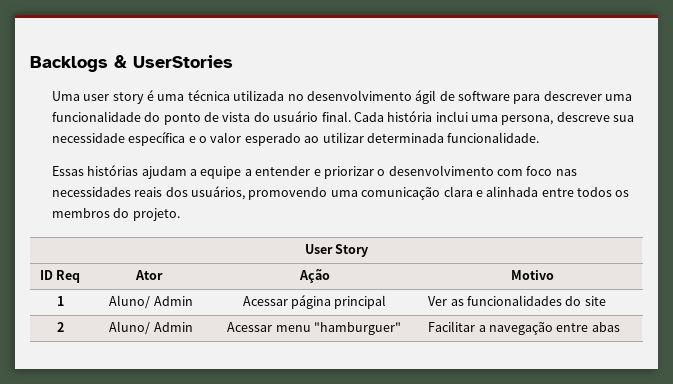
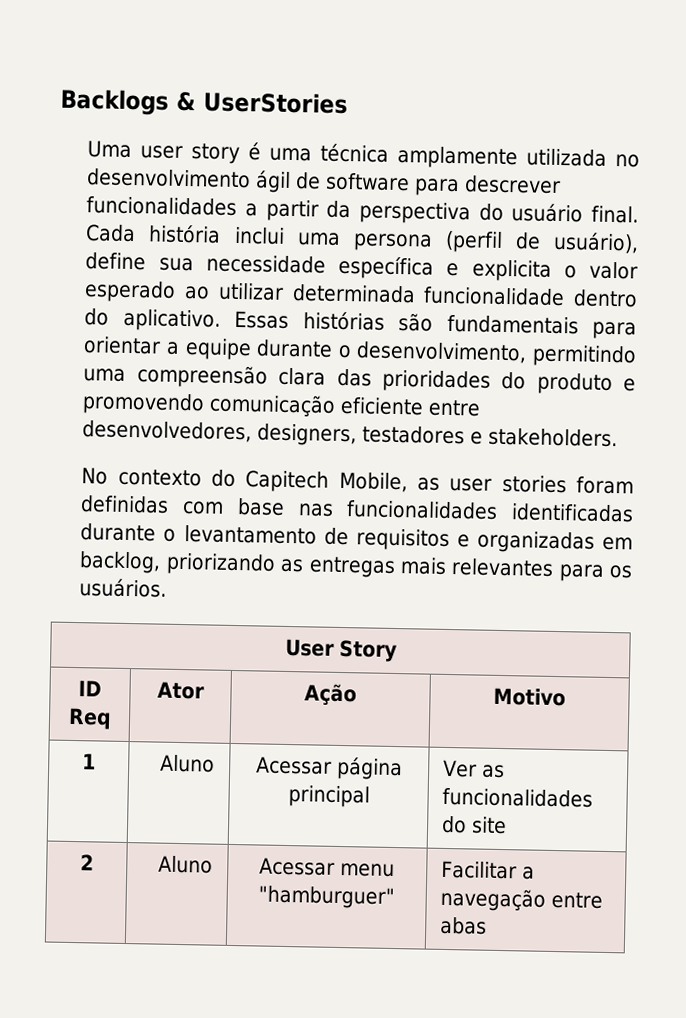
(230, 95) none -> [397,145,519,170] amplamente
[605,94,633,101] [51,111,251,125] uma funcionalidade do ponto de vista -> [86,196,472,225] funcionalidades a partir da perspectiva
[501,112,610,125] persona, descreve -> [352,230,639,254] [85,252,147,271] persona (perfil de usuário), define
(196, 139) none -> [471,259,552,282] explicita
[447,132,540,143] [51,165,577,179] [51,186,630,200] [51,208,180,221] funcionalidade. // Essas histórias ajudam a equipe a entender e priorizar o desenvolvimento com foco nas necessidades reais dos usuários, promovendo uma comunicação clara e alinhada entre todos os membros do projeto. -> [423,286,638,308] [84,308,637,340] [83,336,637,368] [83,364,636,396] [82,392,482,418] [82,420,619,448] [81,467,635,495] [80,495,634,523] [80,523,633,554] [79,551,632,582] [79,578,168,598] funcionalidade dentro do aplicativo. Essas histórias são fundamentais para orientar a equipe durante o desenvolvimento, permitindo uma compreensão clara das prioridades do produto e promovendo comunicação eficiente entre desenvolvedores, designers, testadores e stakeholders. // No contexto do Capitech Mobile, as user stories foram definidas com base nas funcionalidades identificadas durante o levantamento de requisitos e organizadas em backlog, priorizando as entregas mais relevantes para os usuários.
[109,295,193,309] Aluno/ Admin -> [159,754,215,773] Aluno
[109,321,193,335] Aluno/ Admin -> [157,855,213,874] Aluno

